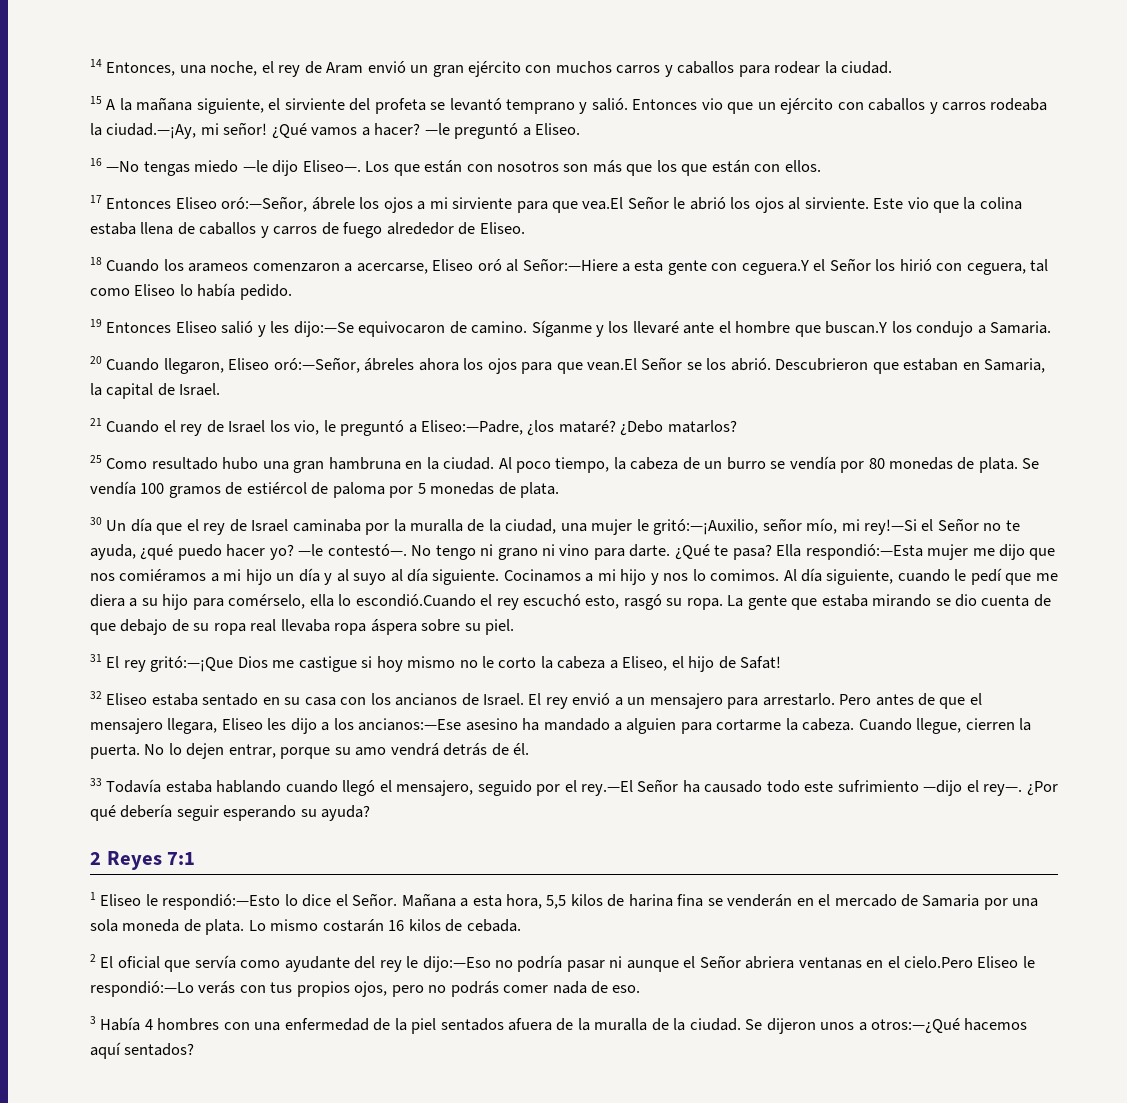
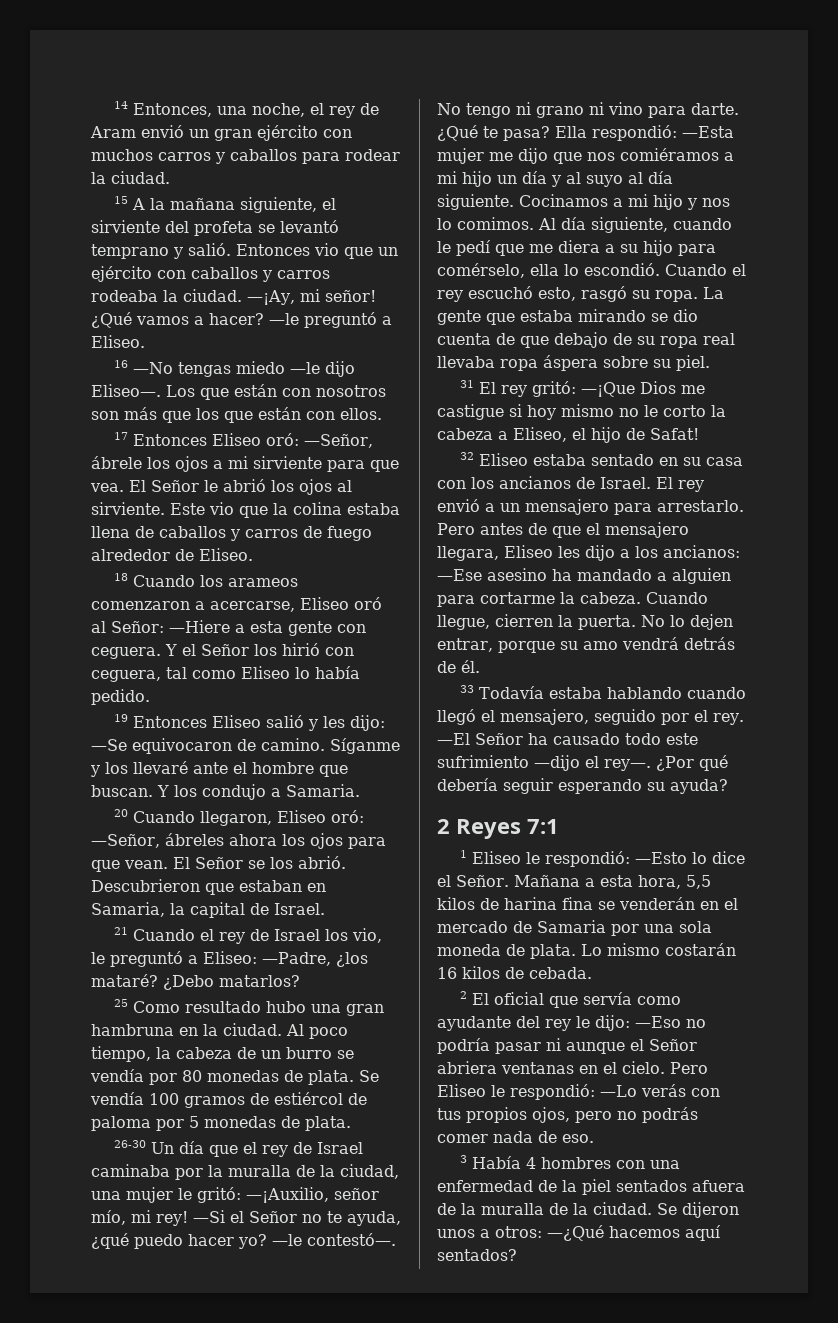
[106,123,197,139] ciudad.—¡Ay, -> [183,289,295,305] ciudad. —¡Ay,
[221,196,308,212] oró:—Señor, -> [266,433,374,448] oró: —Señor,
[582,197,624,210] vea.El -> [90,480,146,492] vea. El
[522,258,618,271] Señor:—Hiere -> [111,620,230,633] Señor: —Hiere
[741,260,809,275] ceguera.Y -> [91,644,177,659] ceguera. Y
[293,321,354,337] dijo:—Se -> [350,715,386,731] [91,739,127,751] dijo: —Se
[825,321,888,334] buscan.Y -> [91,785,169,797] buscan. Y
[273,357,360,373] oró:—Señor, -> [331,810,365,823] [91,834,160,848] oró: —Señor,
[587,358,638,371] vean.El -> [124,857,190,869] vean. El
[421,420,524,435] Eliseo:—Padre, -> [203,951,331,966] Eliseo: —Padre,
[90,517,102,525] 30 -> [114,1140,147,1148] 26-30
[653,519,759,535] gritó:—¡Auxilio, -> [197,1187,329,1203] gritó: —¡Auxilio,
[864,519,918,535] rey!—Si -> [156,1210,225,1226] rey! —Si
[805,544,923,560] respondió:—Esta -> [592,125,734,141] respondió: —Esta
[355,594,476,607] escondió.Cuando -> [584,263,727,276] escondió. Cuando
[150,656,234,672] gritó:—¡Que -> [532,381,636,397] gritó: —¡Que
[358,718,462,731] ancianos:—Ese -> [663,545,740,558] [437,569,482,581] ancianos: —Ese
[581,780,634,796] rey.—El -> [713,713,744,725] [437,733,470,745] rey. —El
[162,894,281,910] respondió:—Esto -> [545,851,688,867] respondió: —Esto
[422,956,491,972] dijo:—Eso -> [595,1015,681,1031] dijo: —Eso
[904,956,1035,968] [90,981,194,997] cielo.Pero Eliseo le respondió:—Lo -> [622,1061,708,1074] [437,1084,637,1100] cielo. Pero Eliseo le respondió: —Lo
[871,1018,961,1034] otros:—¿Qué -> [495,1225,604,1241] otros: —¿Qué

